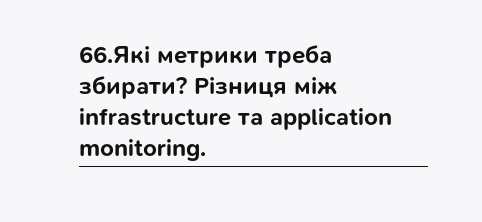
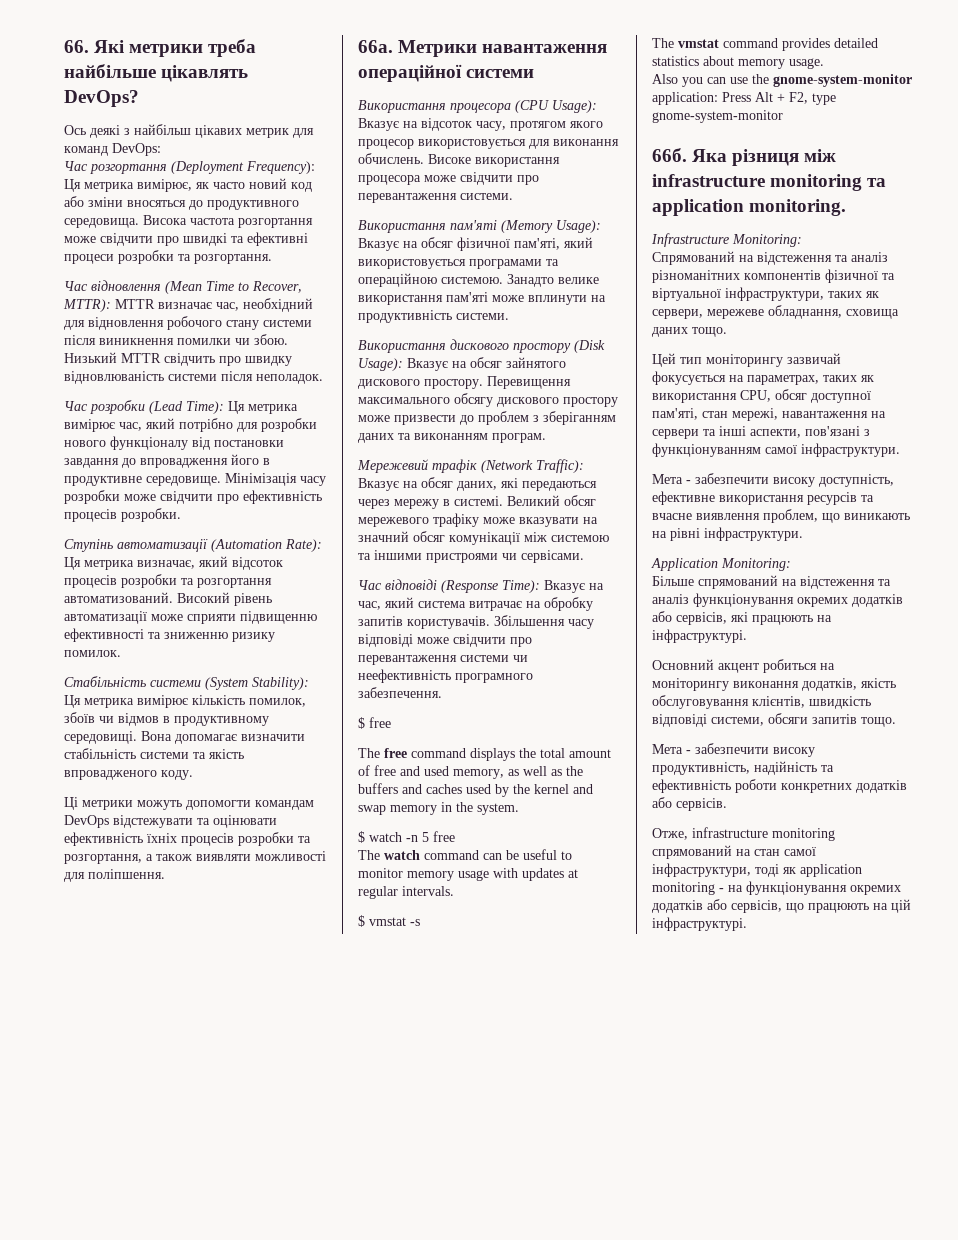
[79,45,332,68] [79,76,287,99] 66.Які метрики треба збирати? Різниця -> [64,39,257,57] [64,64,249,82] [64,90,139,107] [64,124,314,138] [64,143,161,156] [64,161,315,174] [64,178,312,192] [64,196,299,210] [64,215,313,228] [64,232,308,246] [64,250,272,264] [64,280,302,294] [63,298,313,312] [64,316,312,330] [64,334,288,345] [64,352,292,366] [64,371,323,384] [64,400,298,414] [64,418,317,432] [64,436,284,450] [64,454,270,468] [64,473,326,486] [64,490,322,504] [64,508,181,522] [64,539,322,552] [64,556,283,570] [64,574,272,588] [64,592,272,606] [64,611,317,624] [64,628,275,642] [64,650,121,657] [64,676,309,690] [64,695,306,708] [64,712,269,726] [64,731,305,744] [64,748,244,759] [64,770,193,780] [64,797,314,810] [64,815,277,828] [64,832,311,846] [64,851,326,864] [64,869,165,882] [358,40,608,57] [358,64,535,82] [358,100,597,113] [358,118,603,131] [358,139,619,149] [358,153,560,167] [358,172,539,185] [358,193,513,203] [358,220,601,233] [358,237,593,251] [358,259,559,269] [358,273,599,287] [358,292,606,305] [358,310,509,323] [358,339,605,353] [358,357,566,371] [358,376,571,389] [358,393,618,407] [358,411,616,425] [358,433,546,443] [357,459,584,473] [358,477,597,491] [358,495,596,509] [358,513,598,527] [358,531,609,545] [358,550,584,563] [358,579,604,593] [358,597,593,611] [358,615,594,629] [358,634,532,647] [358,655,528,665] [358,669,533,683] [358,687,442,698] [358,717,391,729] [358,748,611,761] [358,765,583,779] [358,783,593,797] [358,802,519,815] [358,831,455,843] [358,849,572,860] [358,868,578,881] [358,886,454,899] [358,915,420,927] [652,38,878,51] [652,56,824,69] [652,74,912,87] [652,92,836,105] [652,110,783,123] [652,148,800,166] 66. Які метрики треба найбільше цікавлять DevOps? // Ось деякі з найбільш цікавих метрик для команд DevOps: // Час розгортання (Deployment Frequency): Ця метрика вимірює, як часто новий код або зміни вносяться до продуктивного середовища. Висока частота розгортання може свідчити про швидкі та ефективні процеси розробки та розгортання. // Час відновлення (Mean Time to Recover, MTTR): MTTR визначає час, необхідний для відновлення робочого стану системи після виникнення помилки чи збою. Низький MTTR свідчить про швидку відновлюваність системи після неполадок. // Час розробки (Lead Time): Ця метрика вимірює час, який потрібно для розробки нового функціоналу від постановки завдання до впровадження його в продуктивне середовище. Мінімізація часу розробки може свідчити про ефективність процесів розробки. // Ступінь автоматизації (Automation Rate): Ця метрика визначає, який відсоток процесів розробки та розгортання автоматизований. Високий рівень автоматизації може сприяти підвищенню ефективності та зниженню ризику помилок. // Стабільність системи (System Stability): Ця метрика вимірює кількість помилок, збоїв чи відмов в продуктивному середовищі. Вона допомагає визначити стабільність системи та якість впровадженого коду. // Ці метрики можуть допомогти командам DevOps відстежувати та оцінювати ефективність їхніх процесів розробки та розгортання, а також виявляти можливості для поліпшення. // 66а. Метрики навантаження операційної системи // Використання процесора (CPU Usage): Вказує на відсоток часу, протягом якого процесор використовується для виконання обчислень. Високе використання процесора може свідчити про перевантаження системи. // Використання пам'яті (Memory Usage): Вказує на обсяг фізичної пам'яті, який використовується програмами та операційною системою. Занадто велике використання пам'яті може вплинути на продуктивність системи. // Використання дискового простору (Disk Usage): Вказує на обсяг зайнятого дискового простору. Перевищення максимального обсягу дискового простору може призвести до проблем з зберіганням даних та виконанням програм. // Мережевий трафік (Network Traffic): Вказує на обсяг даних, які передаються через мережу в системі. Великий обсяг мережевого трафіку може вказувати на значний обсяг комунікації між системою та іншими пристроями чи сервісами. // Час відповіді (Response Time): Вказує на час, який система витрачає на обробку запитів користувачів. Збільшення часу відповіді може свідчити про перевантаження системи чи неефективність програмного забезпечення. // $ free // The free command displays the total amount of free and used memory, as well as the buffers and caches used by the kernel and swap memory in the system. // $ watch -n 5 free // The watch command can be useful to monitor memory usage with updates at regular intervals. // $ vmstat -s // The vmstat command provides detailed statistics about memory usage. // Also you can use the gnome-system-monitor application: Press Alt + F2, type gnome-system-monitor // 66б. Яка різниця
(231, 117) none -> [770,174,863,191] monitoring
(206, 150) none -> [651,233,802,247] [652,251,888,265] [652,269,895,283] [652,287,879,301] [652,305,899,319] [652,327,727,337] [652,353,841,367] [652,371,874,385] [652,389,871,403] [652,408,886,421] [652,426,870,439] [652,443,900,457] [652,473,894,487] [652,491,874,505] [652,509,910,523] [652,527,803,541] [651,558,791,571] [652,575,891,589] [652,593,903,607] [652,611,832,625] [652,629,747,643] [652,659,835,673] [652,678,896,691] [652,695,871,709] [652,713,896,727] [652,743,815,757] [652,761,834,775] [652,779,907,793] [652,797,727,811] [652,827,835,841] [652,845,816,859] [652,863,862,877] [652,881,901,895] [652,899,911,913] [652,917,747,931] // Infrastructure Monitoring: // Спрямований на відстеження та аналіз різноманітних компонентів фізичної та віртуальної інфраструктури, таких як сервери, мережеве обладнання, сховища даних тощо. // Цей тип моніторингу зазвичай фокусується на параметрах, таких як використання CPU, обсяг доступної пам'яті, стан мережі, навантаження на сервери та інші аспекти, пов'язані з функціонуванням самої інфраструктури. // Мета - забезпечити високу доступність, ефективне використання ресурсів та вчасне виявлення проблем, що виникають на рівні інфраструктури. // Application Monitoring: // Більше спрямований на відстеження та аналіз функціонування окремих додатків або сервісів, які працюють на інфраструктурі. // Основний акцент робиться на моніторингу виконання додатків, якість обслуговування клієнтів, швидкість відповіді системи, обсяги запитів тощо. // Мета - забезпечити високу продуктивність, надійність та ефективність роботи конкретних додатків або сервісів. // Отже, infrastructure monitoring спрямований на стан самої інфраструктури, тоді як application monitoring - на функціонування окремих додатків або сервісів, що працюють на цій інфраструктурі.

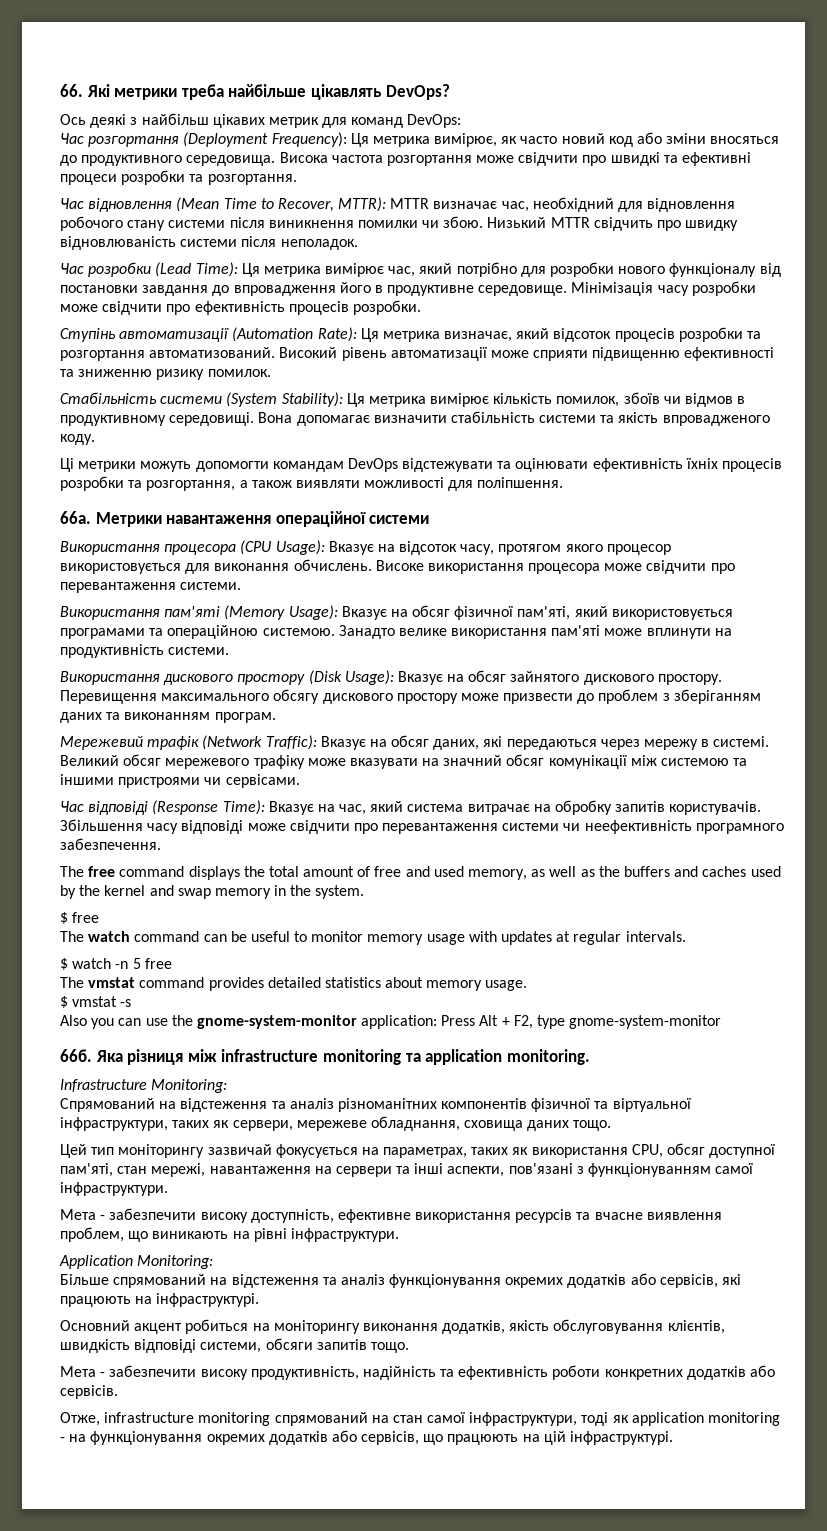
[358,717,391,729] // $ free -> (161, 844) none
[369,832,429,842] watch -n 5 -> (68, 918) none
[369,917,420,926] vmstat -s -> [72,958,172,969] watch -n 5 free
(824, 63) none -> [60,996,132,1008] // $ vmstat -s

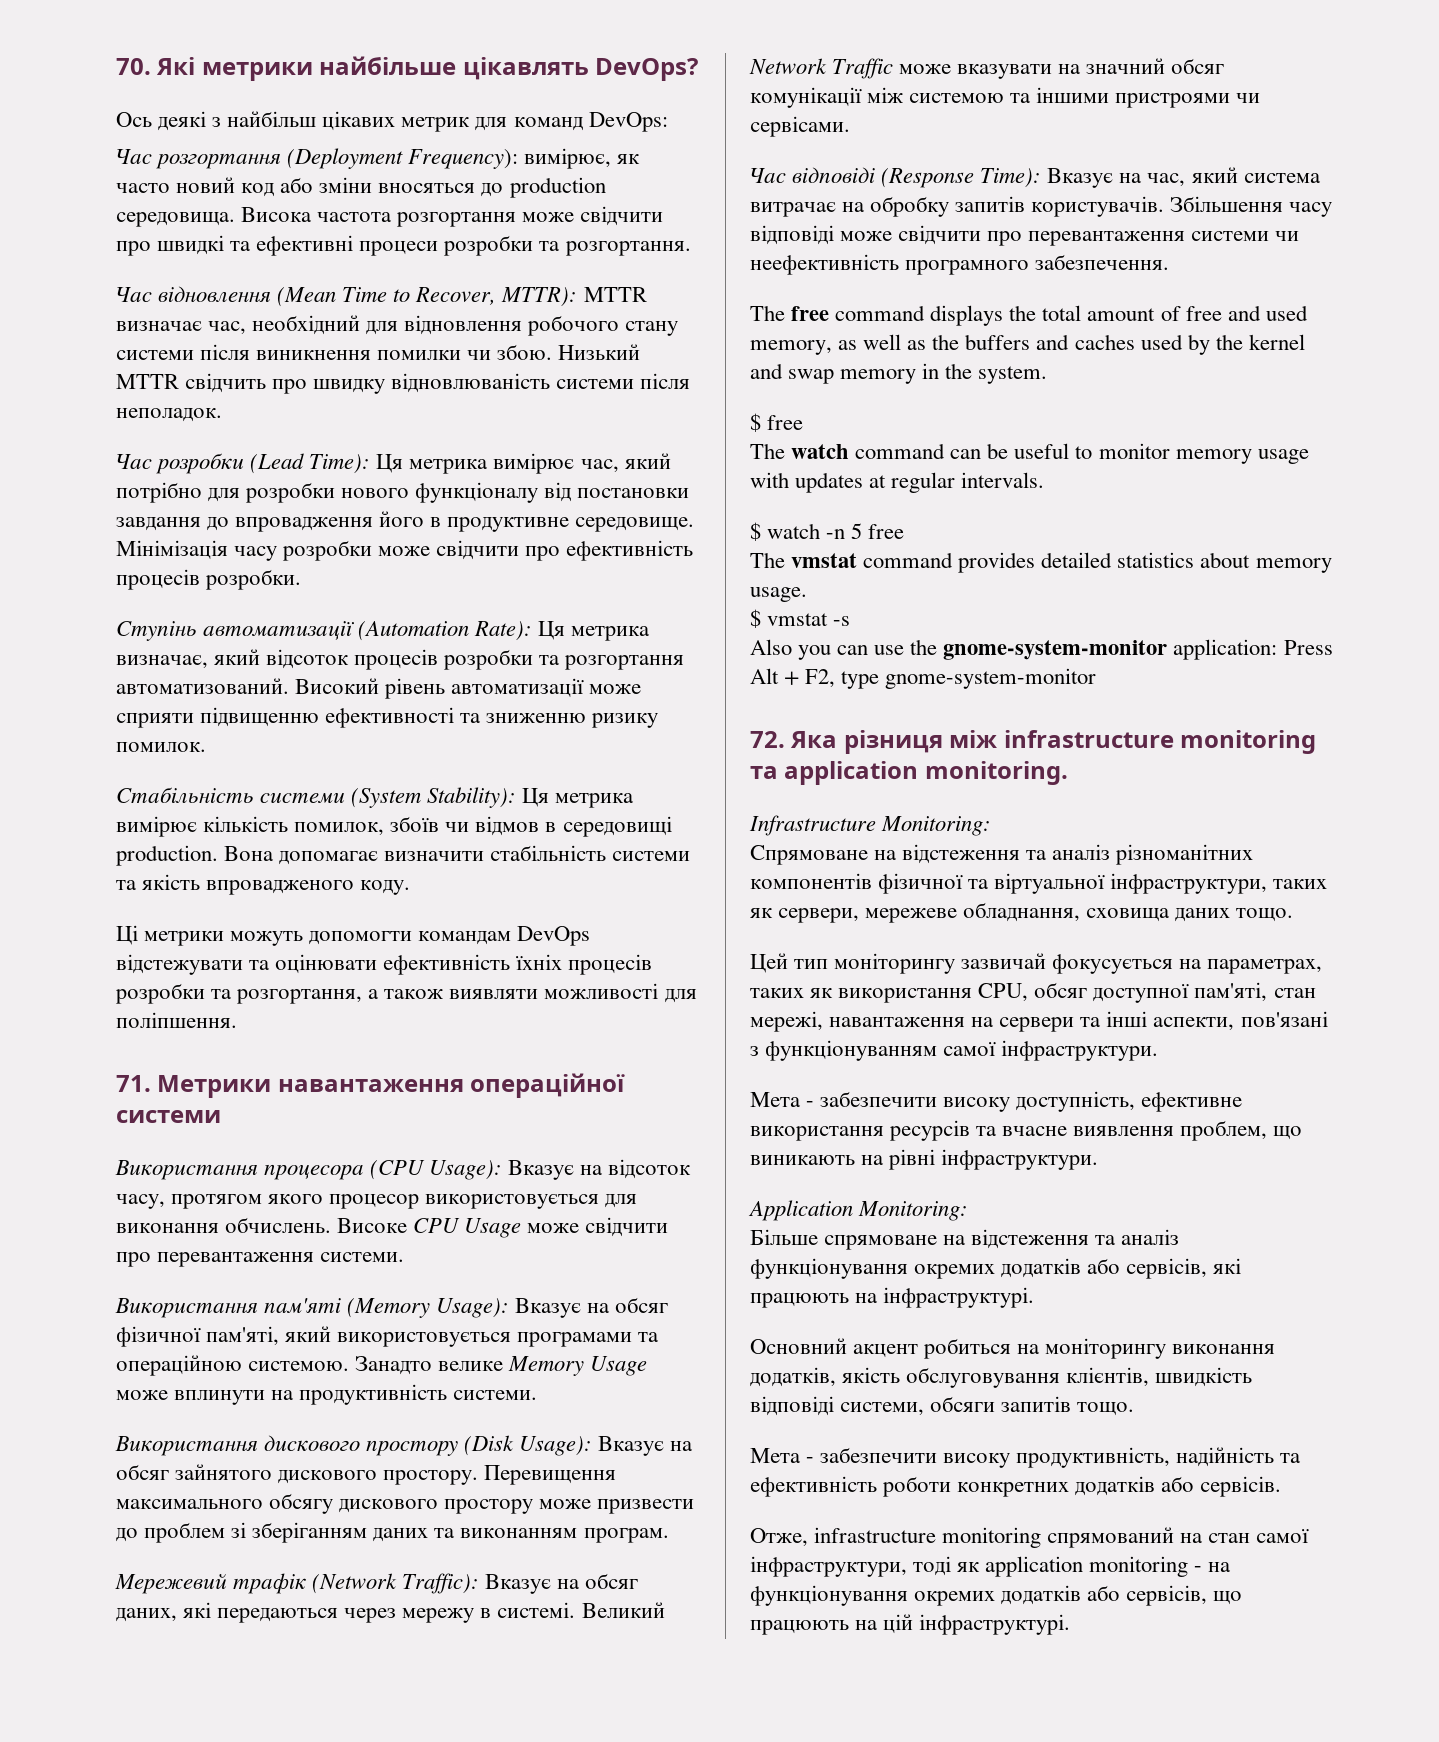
[60,84,83,97] 66. -> [116,58,151,75] 70.
[181,84,224,100] треба -> (313, 71) none
[350,133,430,147] Ця метрика -> (519, 159) none
[81,155,183,166] продуктивного -> [509,177,606,198] production
[60,412,255,426] продуктивному середовищі. -> [562,816,672,837] [116,845,218,866] середовищі production.
[60,511,91,524] 66а. -> [116,1075,151,1092] 71.
[427,563,601,574] використання процесора -> [413,1218,522,1238] CPU Usage
[451,625,601,639] використання пам'яті -> [508,1356,648,1376] Memory Usage
[662,693,670,701] з -> [231,1522,247,1538] зі
[123,754,305,769] обсяг мережевого трафіку -> [749,58,894,79] Network Traffic
[60,1049,92,1062] 66б. -> [750,731,785,748] 72.
[60,1098,155,1112] Спрямований -> [750,845,868,865] Спрямоване
[113,1274,207,1288] спрямований -> [824,1235,938,1250] спрямоване

